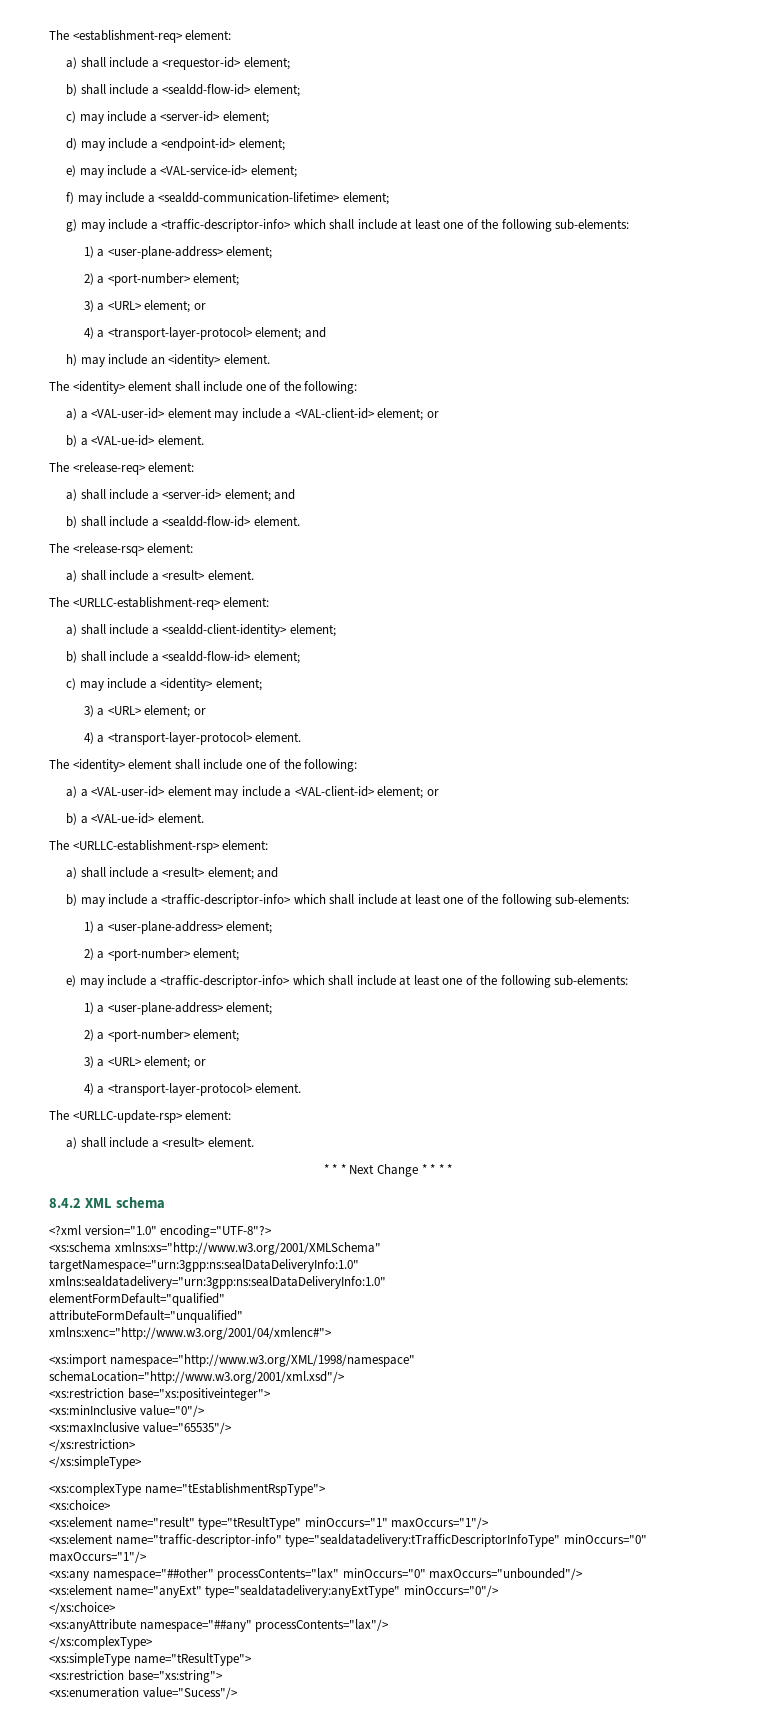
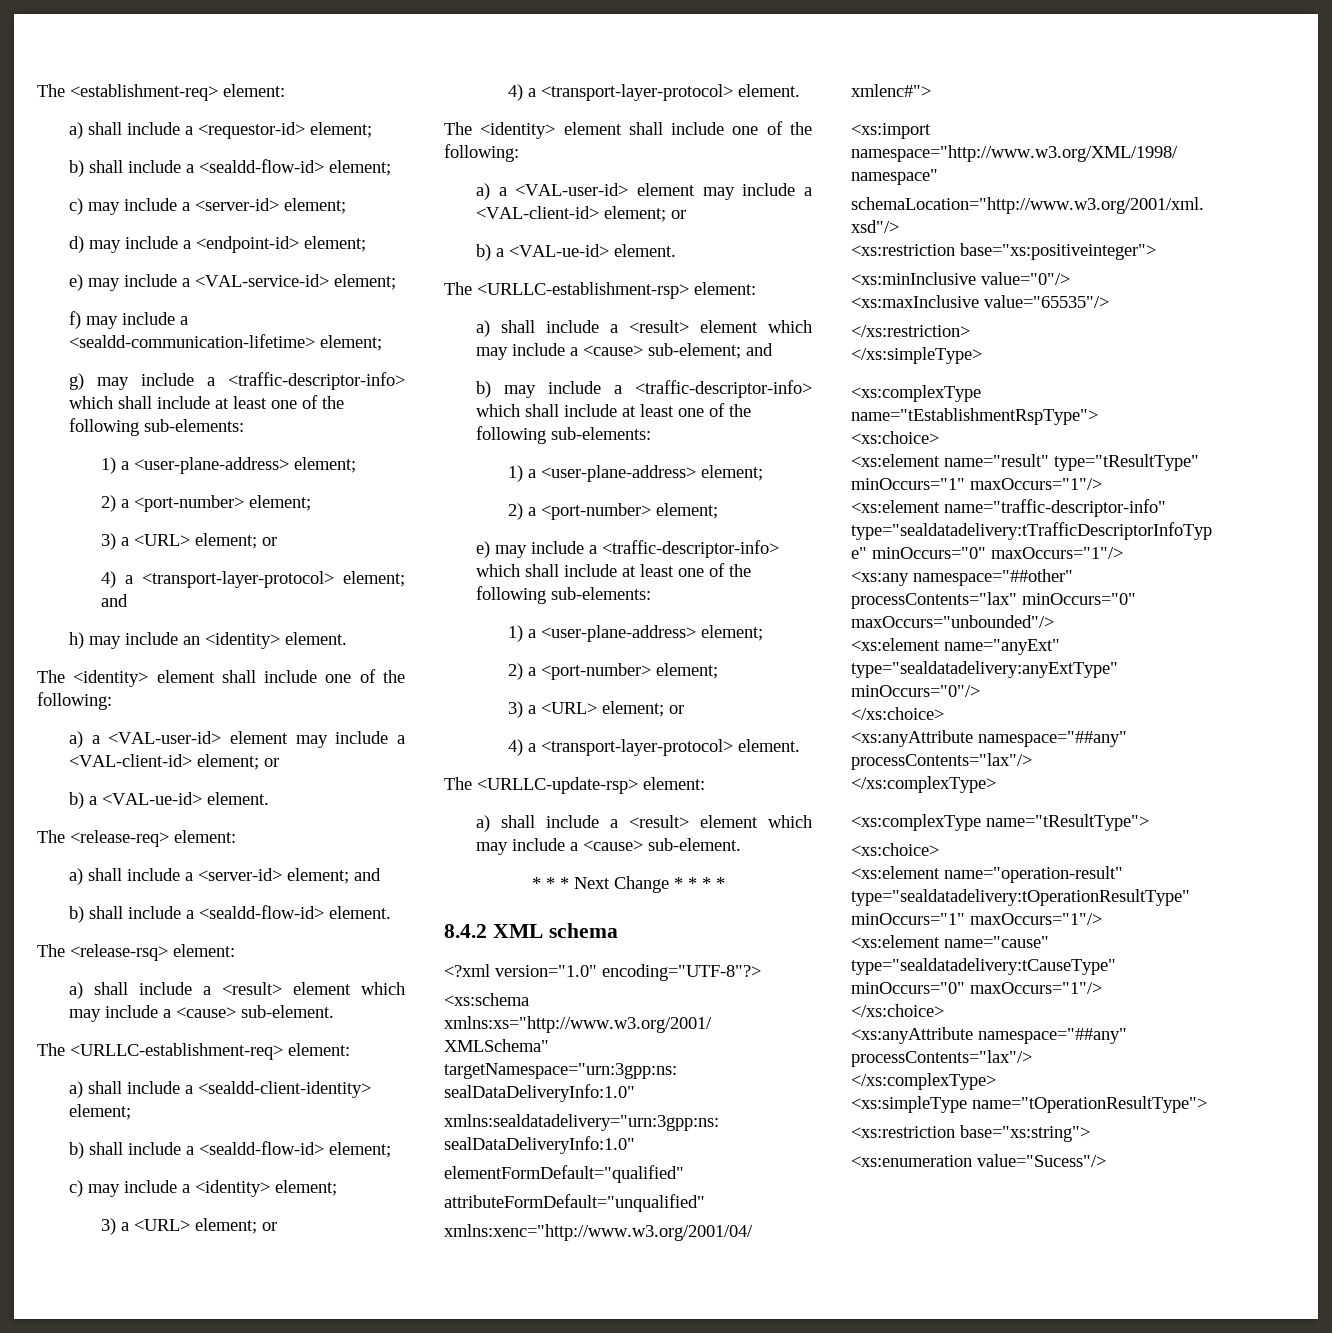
[207,570,254,580] element. -> [293,982,405,995] [69,1005,335,1022] element which may include a <cause> sub-element.
[207,867,254,880] element; -> [700,320,812,333] [476,343,742,360] element which may include a <cause> sub-element;
[207,1137,254,1147] element. -> [700,815,812,828] [476,838,742,855] element which may include a <cause> sub-element.
(153, 1642) none -> [851,814,1149,831] [851,843,939,856] [851,866,1123,883] [851,889,1190,906] [851,913,1102,925] [851,935,1049,948] [851,958,1116,975] [851,982,1102,994] [851,1004,944,1017] [851,1027,1127,1044] [851,1050,1032,1067] [851,1073,996,1090] // <xs:complexType name="tResultType"> // <xs:choice> // <xs:element name="operation-result" type="sealdatadelivery:tOperationResultType" minOccurs="1" maxOccurs="1"/> // <xs:element name="cause" type="sealdatadelivery:tCauseType" minOccurs="0" maxOccurs="1"/> // </xs:choice> // <xs:anyAttribute namespace="##any" processContents="lax"/> // </xs:complexType>
[133,1653,252,1666] name="tResultType"> -> [972,1096,1207,1113] name="tOperationResultType">

